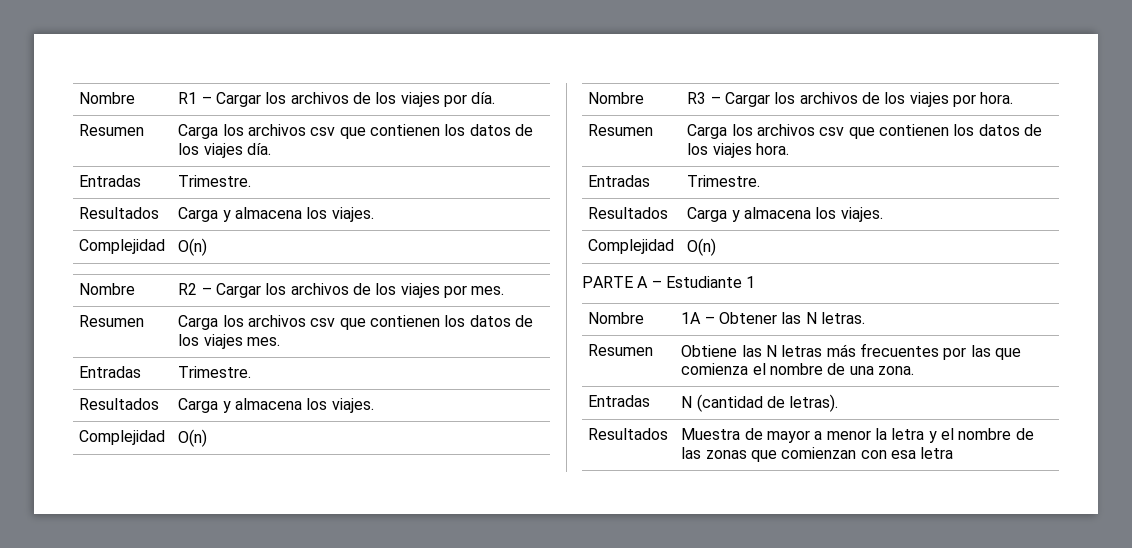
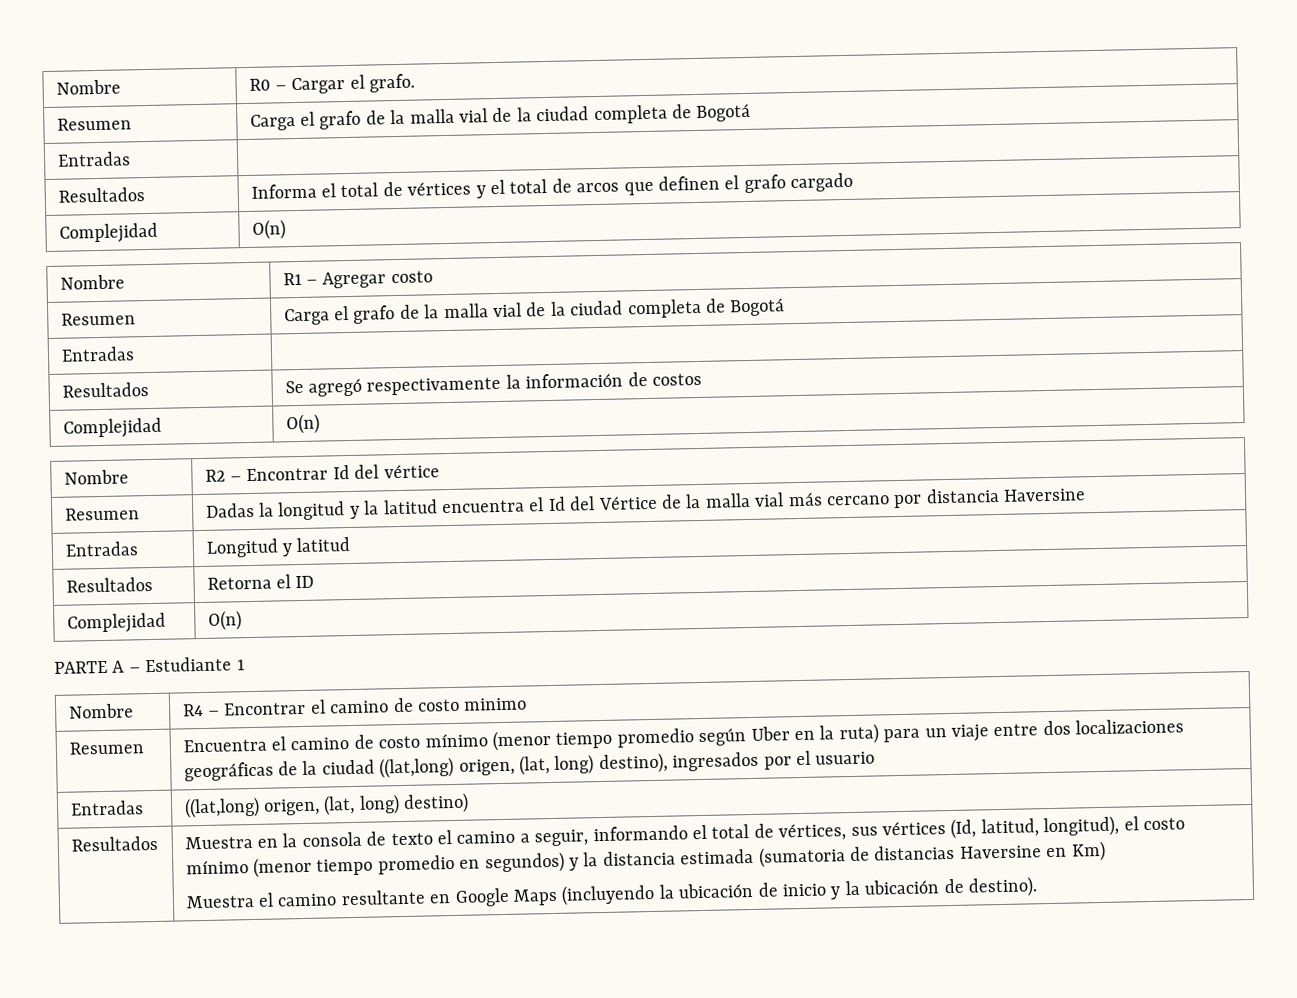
[79,92,136,104] [178,92,496,107] [79,124,145,136] [178,124,534,139] [178,143,272,158] [79,175,142,187] [178,175,252,187] [79,207,160,219] [178,207,374,222] Nombre | R1 – Cargar los archivos de los viajes por día. // Resumen | Carga los archivos csv que contienen los datos de los viajes día. // Entradas | Trimestre. // Resultados | Carga y almacena los viajes. -> [55,79,121,95] [248,73,416,95] [56,117,132,131] [249,103,752,131] [56,151,131,167] [57,187,145,203] [250,172,854,199] [58,222,158,244] [251,219,286,240] [59,274,125,290] [282,270,433,289] [60,312,136,326] [283,298,786,326] [60,346,135,362] [61,382,149,398] [284,371,702,397] Nombre | R0 – Cargar el grafo. // Resumen | Carga el grafo de la malla vial de la ciudad completa de Bogotá // Entradas | // Resultados | Informa el total de vértices y el total de arcos que definen el grafo cargado // Complejidad | O(n) // Nombre | R1 – Agregar costo // Resumen | Carga el grafo de la malla vial de la ciudad completa de Bogotá // Entradas | // Resultados | Se agregó respectivamente la información de costos
[216,283,505,298] [79,315,145,327] [178,315,534,330] [178,334,281,349] [79,366,142,378] [178,366,252,378] [79,398,160,410] [178,398,374,413] [79,430,166,445] [178,429,208,447] [588,92,645,104] [687,92,1014,107] [588,124,654,136] [687,124,1043,139] [687,143,790,158] [588,175,651,187] [687,175,761,187] [588,207,669,219] [687,207,883,222] Cargar los archivos de los viajes por mes. // Resumen | Carga los archivos csv que contienen los datos de los viajes mes. // Entradas | Trimestre. // Resultados | Carga y almacena los viajes. // Complejidad | O(n) // Nombre | R3 – Cargar los archivos de los viajes por hora. // Resumen | Carga los archivos csv que contienen los datos de los viajes hora. // Entradas | Trimestre. // Resultados | Carga y almacena los viajes. -> [246,464,440,482] [64,507,140,521] [205,487,1087,521] [64,541,139,557] [205,536,351,558] [65,576,153,593] [206,574,315,590] Encontrar Id del vértice // Resumen | Dadas la longitud y la latitud encuentra el Id del Vértice de la malla vial más cercano por distancia Haversine // Entradas | Longitud y latitud // Resultados | Retorna el ID
[681,312,866,324] [588,344,654,356] [681,343,1022,360] [681,363,915,375] [588,395,651,407] [681,394,839,412] [588,428,669,440] [681,428,1034,443] [681,447,954,462] 1A – Obtener las N letras. // Resumen | Obtiene las N letras más frecuentes por las que comienza el nombre de una zona. // Entradas | N (cantidad de letras). // Resultados | Muestra de mayor a menor la letra y el nombre de las zonas que comienzan con esa letra -> [182,697,528,717] [68,741,144,755] [182,718,1185,753] [183,750,876,782] [69,800,144,816] [183,792,470,819] [70,835,158,852] [184,815,1185,850] [185,840,1106,879] [185,876,1038,909] R4 – Encontrar el camino de costo minimo // Resumen | Encuentra el camino de costo mínimo (menor tiempo promedio según Uber en la ruta) para un viaje entre dos localizaciones geográficas de la ciudad ((lat,long) origen, (lat, long) destino), ingresados por el usuario // Entradas | ((lat,long) origen, (lat, long) destino) // Resultados | Muestra en la consola de texto el camino a seguir, informando el total de vértices, sus vértices (Id, latitud, longitud), el costo mínimo (menor tiempo promedio en segundos) y la distancia estimada (sumatoria de distancias Haversine en Km) // Muestra el camino resultante en Google Maps (incluyendo la ubicación de inicio y la ubicación de destino).

